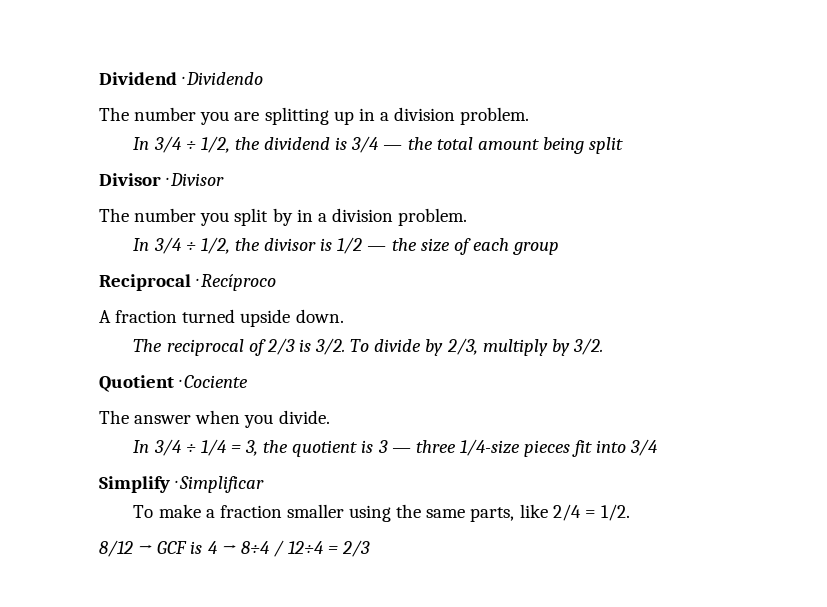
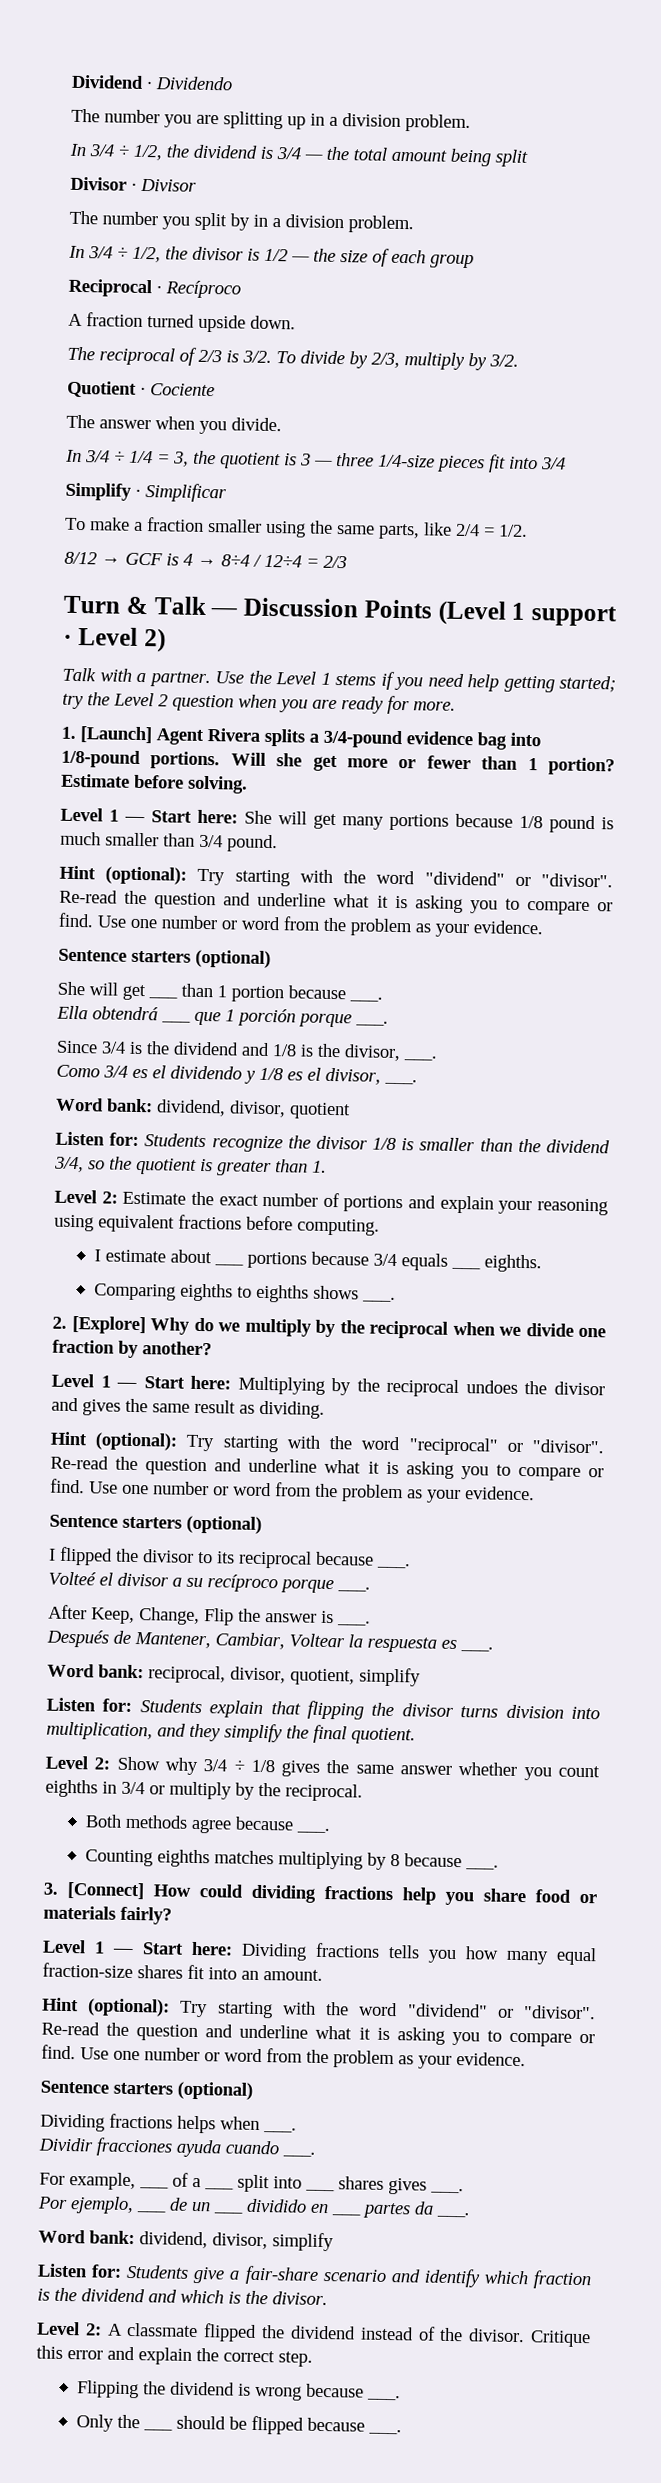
(371, 548) none -> [63,595,617,627] [63,626,166,653] [62,667,616,693] [62,692,456,715] [61,726,541,750] [61,749,615,776] [61,773,248,794] [60,807,614,834] [60,831,278,853] [59,865,613,888] [59,889,613,915] [58,912,543,938] [58,948,271,969] [57,981,383,1003] [56,1005,389,1028] [56,1040,437,1062] [56,1064,418,1085] [55,1097,351,1120] [55,1131,610,1154] [54,1156,327,1177] [54,1189,608,1216] [54,1214,380,1236] [93,1249,542,1273] [93,1283,396,1303] [52,1315,606,1339] [52,1339,212,1359] [51,1373,605,1398] [51,1397,325,1419] [50,1431,604,1456] [50,1455,604,1481] [50,1478,535,1504] [49,1514,262,1534] [49,1546,411,1569] [48,1571,371,1594] [48,1604,371,1626] [46,1629,494,1653] [47,1663,421,1687] [46,1697,600,1720] [46,1721,416,1745] [45,1755,601,1781] [45,1779,363,1802] [84,1814,330,1834] [84,1849,499,1870] [43,1882,597,1906] [43,1905,172,1925] [42,1939,597,1966] [42,1962,323,1981] [42,1997,596,2020] [41,2021,595,2047] [41,2044,526,2069] [40,2080,253,2100] [40,2113,297,2134] [38,2137,316,2158] [39,2172,464,2195] [37,2196,470,2219] [38,2229,334,2252] [37,2263,593,2290] [37,2287,328,2306] [36,2321,591,2348] [36,2345,313,2367] [76,2380,401,2401] [75,2414,402,2435] // Turn & Talk — Discussion Points (Level 1 support · Level 2) // Talk with a partner. Use the Level 1 stems if you need help getting started; try the Level 2 question when you are ready for more. // 1. [Launch] Agent Rivera splits a 3/4-pound evidence bag into 1/8-pound portions. Will she get more or fewer than 1 portion? Estimate before solving. // Level 1 — Start here: She will get many portions because 1/8 pound is much smaller than 3/4 pound. // Hint (optional): Try starting with the word "dividend" or "divisor". Re-read the question and underline what it is asking you to compare or find. Use one number or word from the problem as your evidence. // Sentence starters (optional) // She will get ___ than 1 portion because ___. // Ella obtendrá ___ que 1 porción porque ___. // Since 3/4 is the dividend and 1/8 is the divisor, ___. // Como 3/4 es el dividendo y 1/8 es el divisor, ___. // Word bank: dividend, divisor, quotient // Listen for: Students recognize the divisor 1/8 is smaller than the dividend 3/4, so the quotient is greater than 1. // Level 2: Estimate the exact number of portions and explain your reasoning using equivalent fractions before computing. // I estimate about ___ portions because 3/4 equals ___ eighths. // Comparing eighths to eighths shows ___. // 2. [Explore] Why do we multiply by the reciprocal when we divide one fraction by another? // Level 1 — Start here: Multiplying by the reciprocal undoes the divisor and gives the same result as dividing. // Hint (optional): Try starting with the word "reciprocal" or "divisor". Re-read the question and underline what it is asking you to compare or find. Use one number or word from the problem as your evidence. // Sentence starters (optional) // I flipped the divisor to its reciprocal because ___. // Volteé el divisor a su recíproco porque ___. // After Keep, Change, Flip the answer is ___. // Después de Mantener, Cambiar, Voltear la respuesta es ___. // Word bank: reciprocal, divisor, quotient, simplify // Listen for: Students explain that flipping the divisor turns division into multiplication, and they simplify the final quotient. // Level 2: Show why 3/4 ÷ 1/8 gives the same answer whether you count eighths in 3/4 or multiply by the reciprocal. // Both methods agree because ___. // Counting eighths matches multiplying by 8 because ___. // 3. [Connect] How could dividing fractions help you share food or materials fairly? // Level 1 — Start here: Dividing fractions tells you how many equal fraction-size shares fit into an amount. // Hint (optional): Try starting with the word "dividend" or "divisor". Re-read the question and underline what it is asking you to compare or find. Use one number or word from the problem as your evidence. // Sentence starters (optional) // Dividing fractions helps when ___. // Dividir fracciones ayuda cuando ___. // For example, ___ of a ___ split into ___ shares gives ___. // Por ejemplo, ___ de un ___ dividido en ___ partes da ___. // Word bank: dividend, divisor, simplify // Listen for: Students give a fair-share scenario and identify which fraction is the dividend and which is the divisor. // Level 2: A classmate flipped the dividend instead of the divisor. Critique this error and explain the correct step. // Flipping the dividend is wrong because ___. // Only the ___ should be flipped because ___.

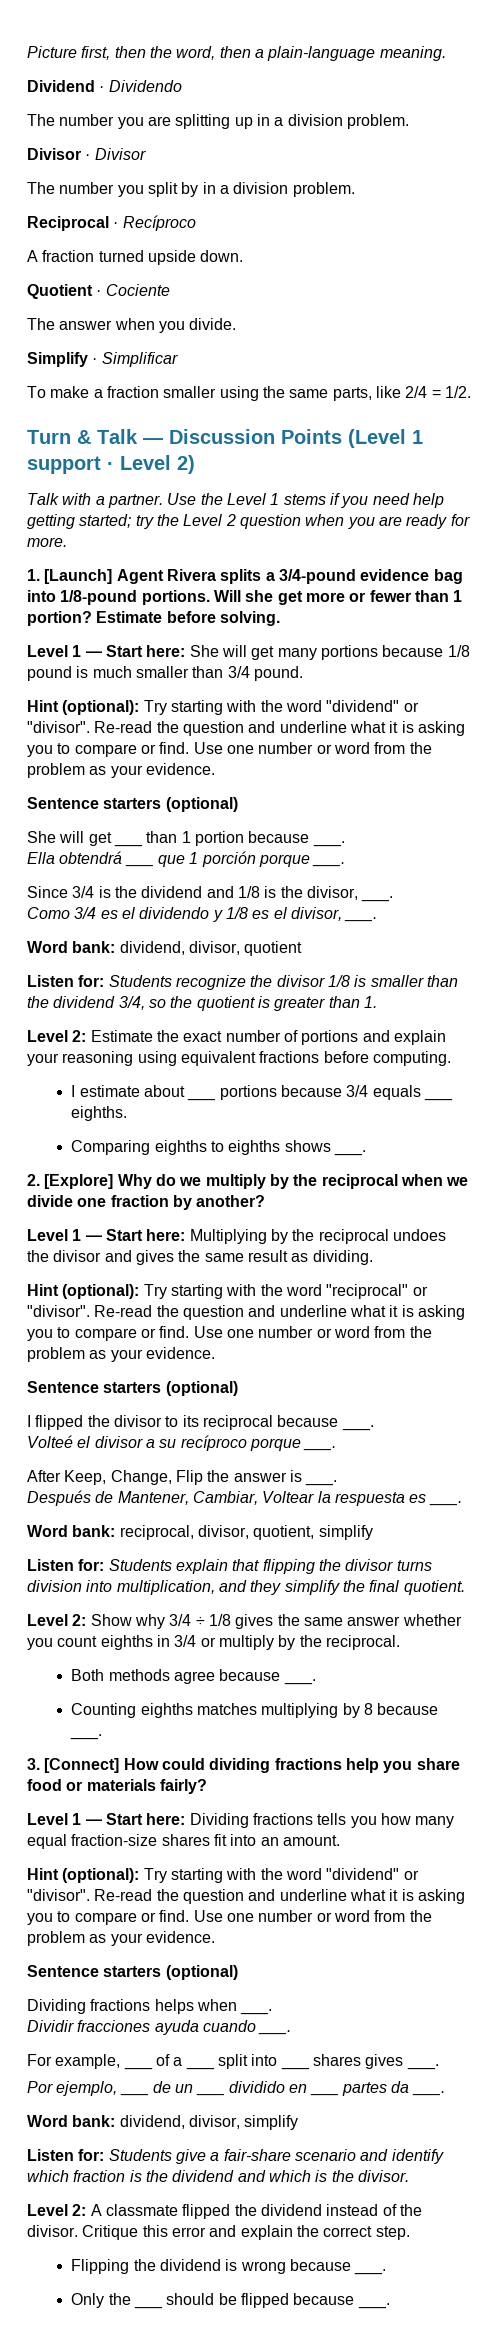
(71, 81) none -> [27,46,446,61] Picture first, then the word, then a plain-language meaning. //
[69,143,528,167] // In 3/4 ÷ 1/2, the dividend is 3/4 — the total amount being split -> (409, 121) none
[68,245,474,269] // In 3/4 ÷ 1/2, the divisor is 1/2 — the size of each group -> (355, 189) none
[67,346,519,371] // The reciprocal of 2/3 is 3/2. To divide by 2/3, multiply by 3/2. -> (244, 256) none
[65,449,566,473] // In 3/4 ÷ 1/4 = 3, the quotient is 3 — three 1/4-size pieces fit into 3/4 -> (237, 324) none
[64,551,347,569] // 8/12 → GCF is 4 → 8÷4 / 12÷4 = 2/3 -> (471, 392) none

